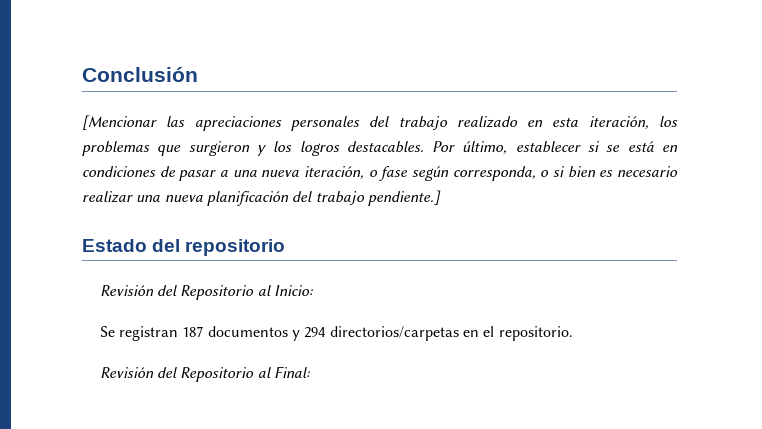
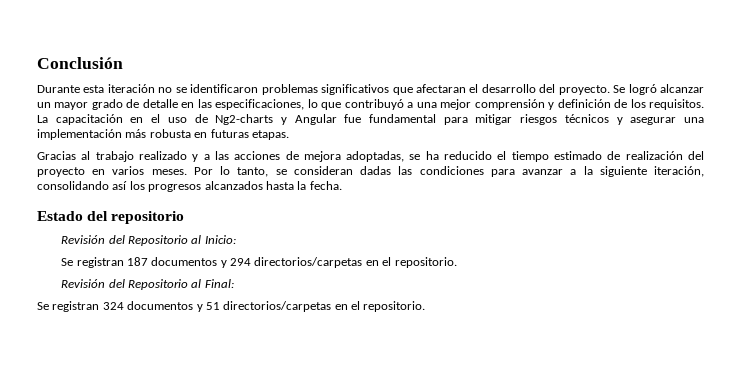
[82,115,678,131] [82,141,678,156] [82,166,678,181] [82,190,441,206] [Mencionar las apreciaciones personales del trabajo realizado en esta iteración, los problemas que surgieron y los logros destacables. Por último, establecer si se está en condiciones de pasar a una nueva iteración, o fase según corresponda, o si bien es necesario realizar una nueva planificación del trabajo pendiente.] -> [37,84,704,95] [37,99,705,110] [37,114,705,125] [37,129,289,140] [37,151,704,162] [37,166,705,177] [37,181,342,192] Durante esta iteración no se identificaron problemas significativos que afectaran el desarrollo del proyecto. Se logró alcanzar un mayor grado de detalle en las especificaciones, lo que contribuyó a una mejor comprensión y definición de los requisitos. La capacitación en el uso de Ng2-charts y Angular fue fundamental para mitigar riesgos técnicos y asegurar una implementación más robusta en futuras etapas. // Gracias al trabajo realizado y a las acciones de mejora adoptadas, se ha reducido el tiempo estimado de realización del proyecto en varios meses. Por lo tanto, se consideran dadas las condiciones para avanzar a la siguiente iteración, consolidando así los progresos alcanzados hasta la fecha.
(311, 372) none -> [37,301,426,312] // Se registran 324 documentos y 51 directorios/carpetas en el repositorio.

